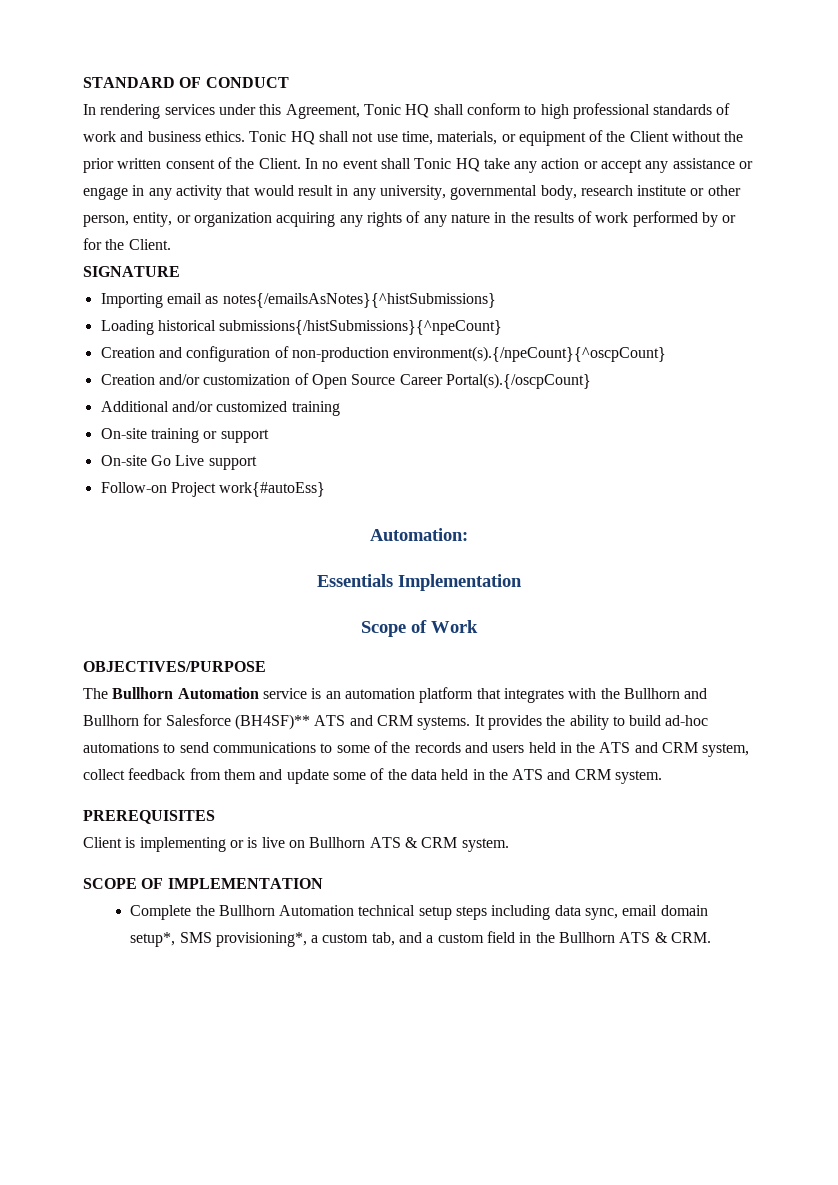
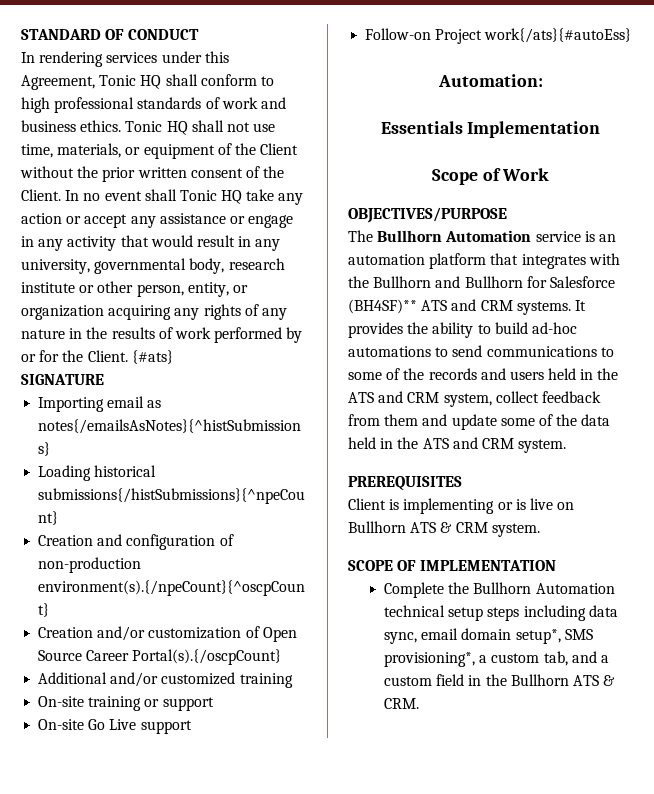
(171, 244) none -> [131,350,173,364] {#ats}
[219,482,326,497] work{#autoEss} -> [484,28,632,43] work{/ats}{#autoEss}

